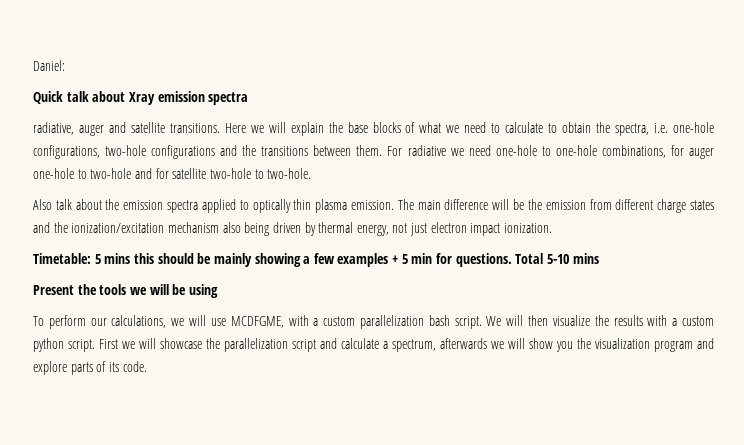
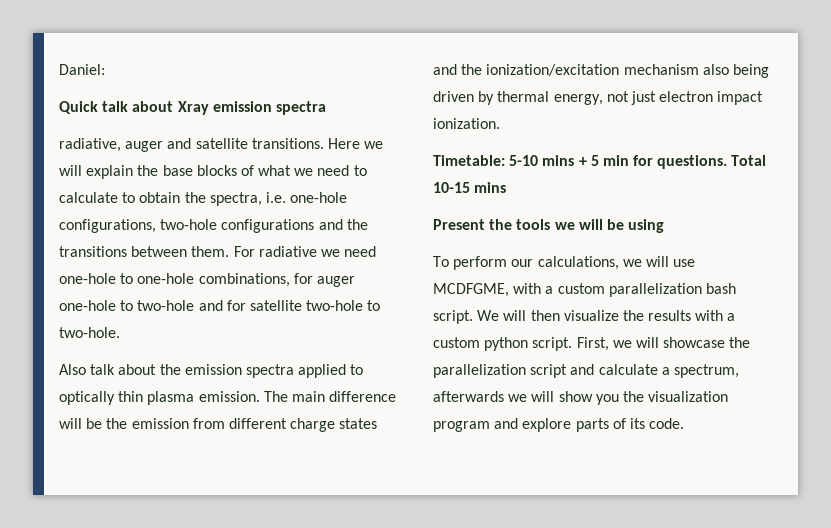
[94,253,389,267] 5 mins this should be mainly showing a few examples -> [509,155,575,166] 5-10 mins
[546,254,569,264] 5-10 -> [433,182,470,193] 10-15
[99,339,118,349] First -> [576,337,609,351] First,

